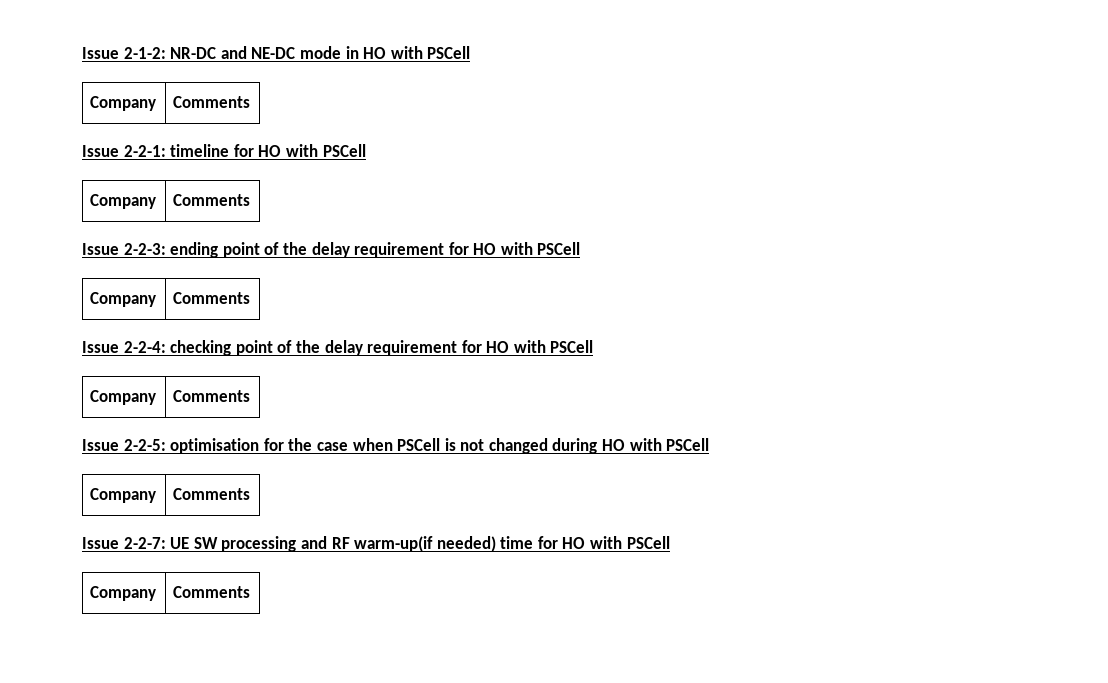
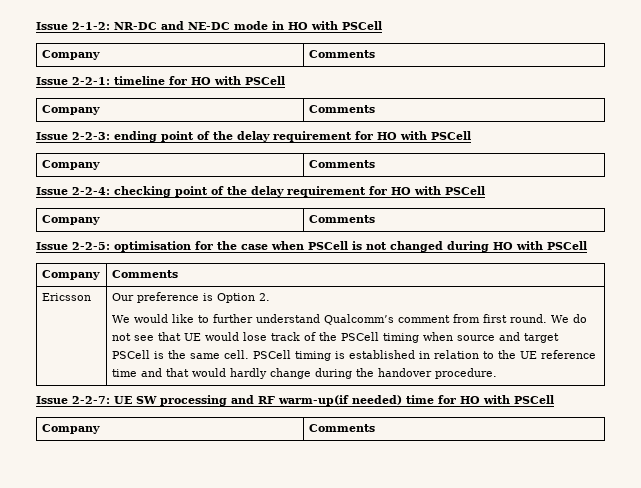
(251, 494) none -> [42,293,92,301] [112,292,271,303] [112,314,588,325] [112,332,560,343] [112,350,597,361] [112,368,498,379] // Ericsson | Our preference is Option 2. // We would like to further understand Qualcomm’s comment from first round. We do not see that UE would lose track of the PSCell timing when source and target PSCell is the same cell. PSCell timing is established in relation to the UE reference time and that would hardly change during the handover procedure.

